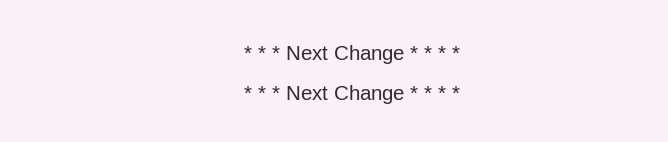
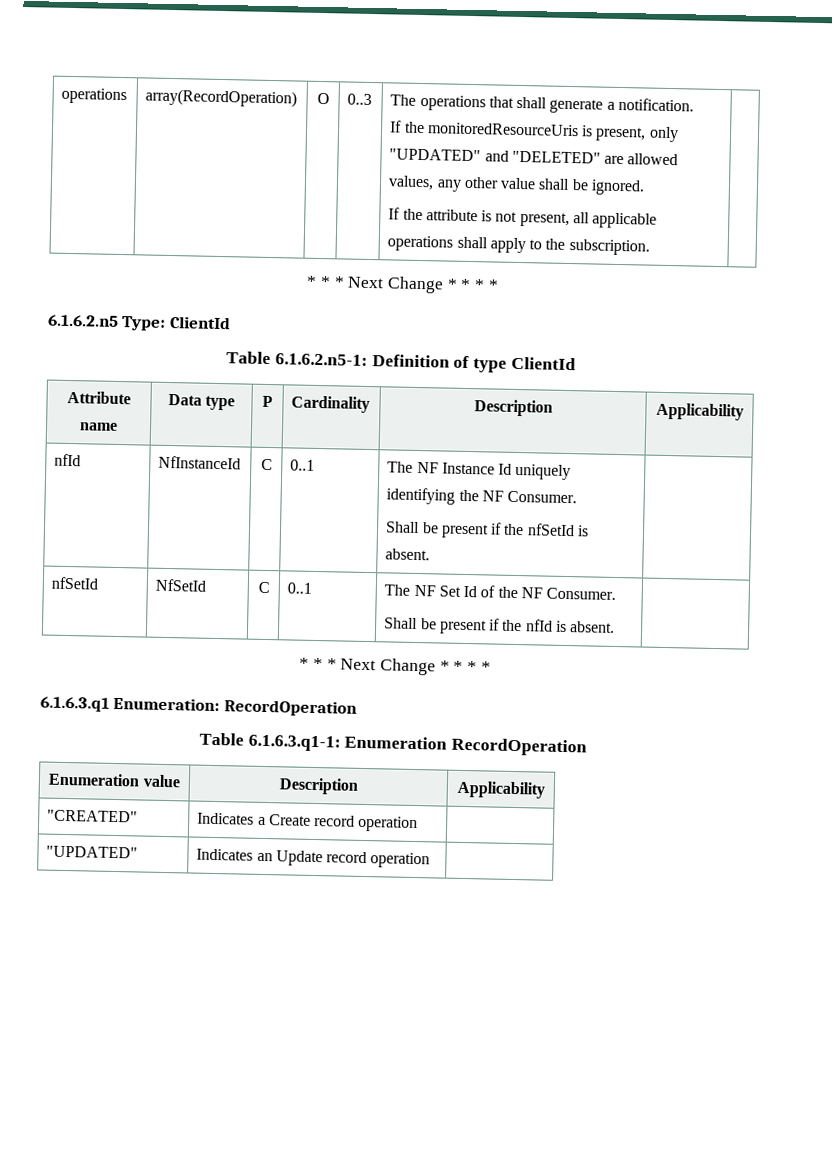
[244,45,460,64] [244,85,460,104] * * * Next Change * * * * // * * * Next Change * * * * -> [61,87,128,105] [145,88,298,108] [316,92,330,105] [347,93,373,106] [390,94,695,114] [389,120,679,143] [389,148,679,166] [388,175,646,196] [388,207,658,229] [387,235,650,256] [306,275,499,294] [48,314,231,331] [226,351,576,373] [67,390,131,405] [79,422,118,431] [167,393,236,411] [262,395,273,408] [291,395,371,414] [473,399,553,417] [655,402,744,421] [54,453,82,467] [158,455,242,470] [260,458,273,471] [290,459,316,471] [387,461,572,481] [386,487,578,505] [385,521,590,539] [385,548,431,561] [51,576,100,590] [155,578,207,592] [257,581,270,594] [287,582,313,594] [384,584,617,601] [384,617,616,635] [299,657,491,676] [40,696,357,717] [198,732,588,757] [48,772,181,788] [278,777,359,795] [456,780,545,799] [47,809,139,823] [197,812,419,833] [46,845,139,859] [196,848,431,869] operations | array(RecordOperation) | O | 0..3 | The operations that shall generate a notification. // If the monitoredResourceUris is present, only "UPDATED" and "DELETED" are allowed values, any other value shall be ignored. // If the attribute is not present, all applicable operations shall apply to the subscription. | // * * * Next Change * * * * // 6.1.6.2.n5 Type: ClientId // Table 6.1.6.2.n5-1: Definition of type ClientId // Attribute name | Data type | P | Cardinality | Description | Applicability // nfId | NfInstanceId | C | 0..1 | The NF Instance Id uniquely identifying the NF Consumer. // Shall be present if the nfSetId is absent. | // nfSetId | NfSetId | C | 0..1 | The NF Set Id of the NF Consumer. // Shall be present if the nfId is absent. | // * * * Next Change * * * * // 6.1.6.3.q1 Enumeration: RecordOperation // Table 6.1.6.3.q1-1: Enumeration RecordOperation // Enumeration value | Description | Applicability // "CREATED" | Indicates a Create record operation | // "UPDATED" | Indicates an Update record operation |

